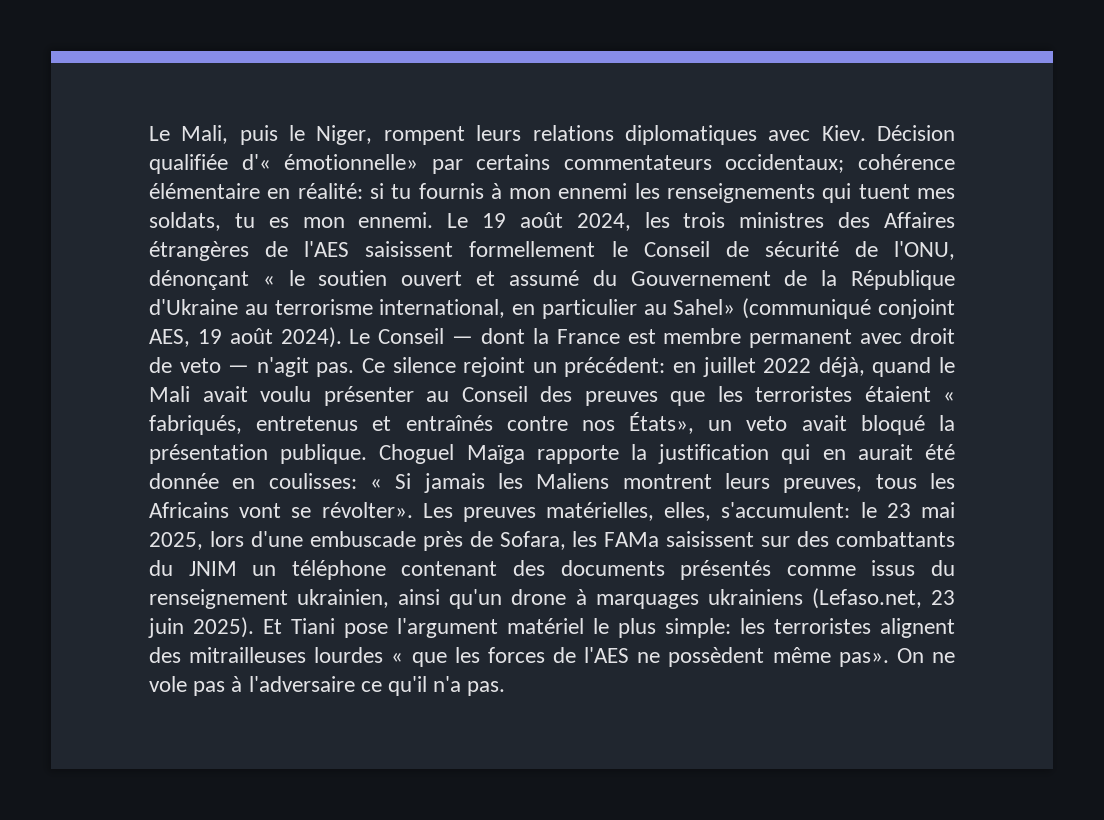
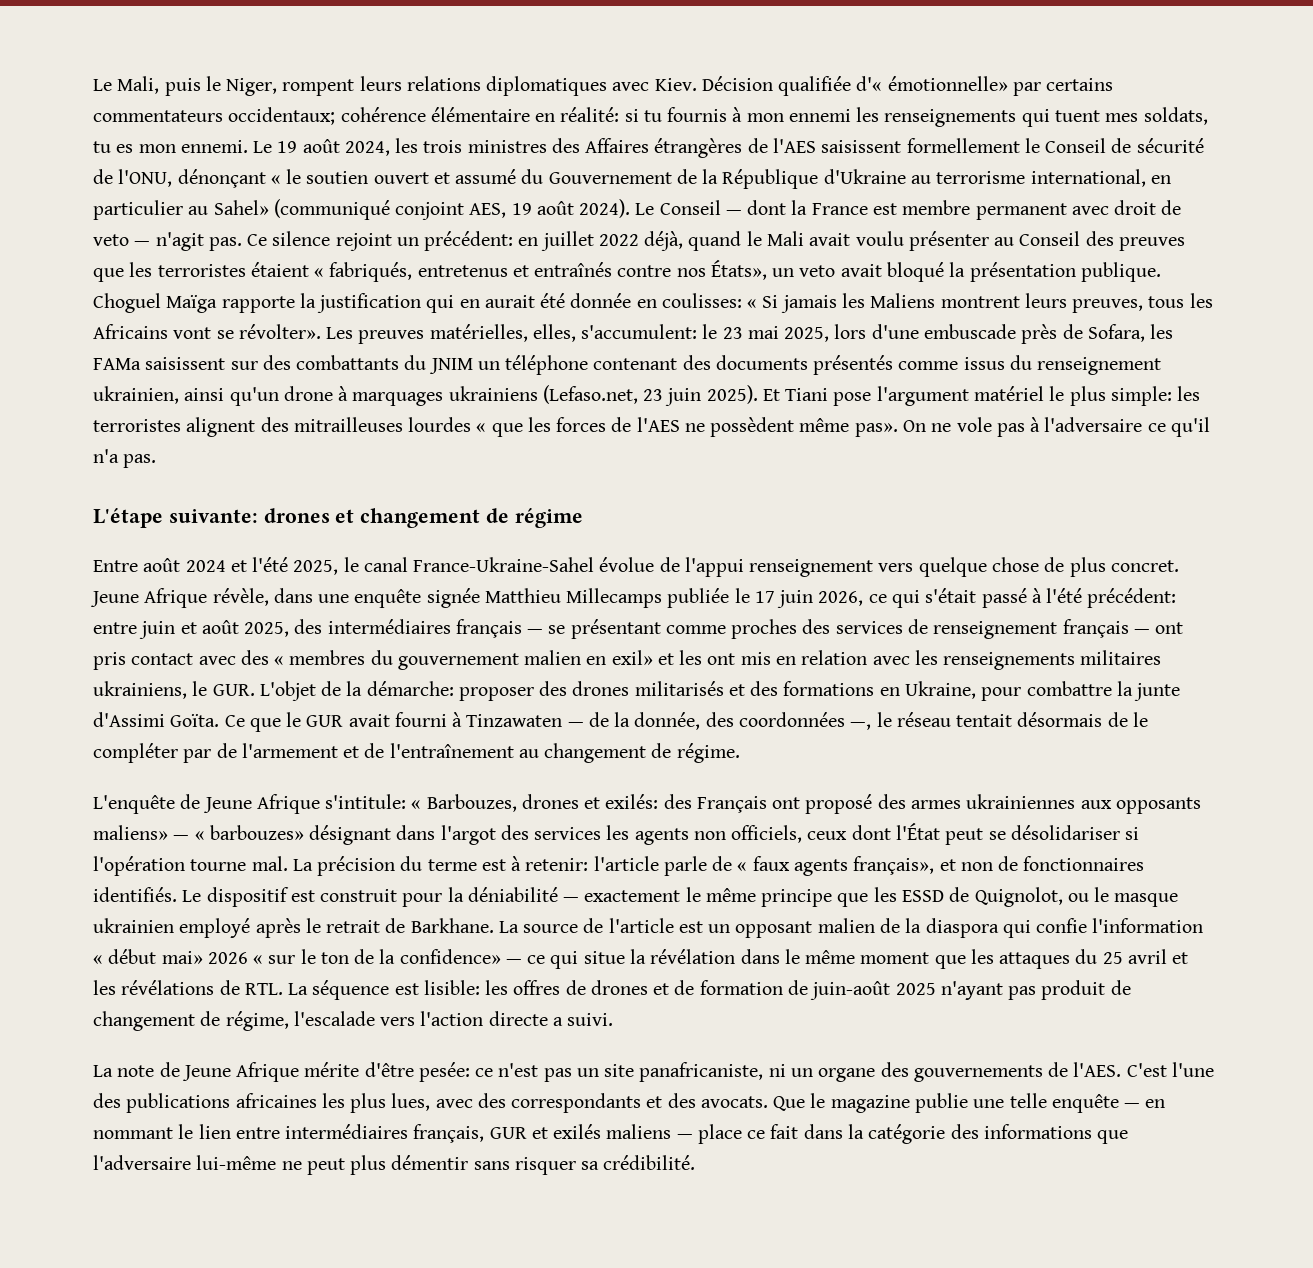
(506, 688) none -> [93,508,583,528] [93,557,1179,577] [90,588,1177,608] [93,619,1184,639] [93,650,1162,670] [93,681,1181,701] [93,712,1148,732] [93,743,740,763] [93,794,1201,814] [93,822,1140,845] [93,856,1145,876] [93,887,1179,907] [93,918,1204,938] [93,949,1189,969] [93,980,1131,1000] [93,1011,614,1031] [93,1062,1214,1082] [93,1093,1166,1113] [93,1124,1129,1144] [93,1155,696,1175] // L'étape suivante: drones et changement de régime // Entre août 2024 et l'été 2025, le canal France-Ukraine-Sahel évolue de l'appui renseignement vers quelque chose de plus concret. Jeune Afrique révèle, dans une enquête signée Matthieu Millecamps publiée le 17 juin 2026, ce qui s'était passé à l'été précédent: entre juin et août 2025, des intermédiaires français — se présentant comme proches des services de renseignement français — ont pris contact avec des « membres du gouvernement malien en exil» et les ont mis en relation avec les renseignements militaires ukrainiens, le GUR. L'objet de la démarche: proposer des drones militarisés et des formations en Ukraine, pour combattre la junte d'Assimi Goïta. Ce que le GUR avait fourni à Tinzawaten — de la donnée, des coordonnées —, le réseau tentait désormais de le compléter par de l'armement et de l'entraînement au changement de régime. // L'enquête de Jeune Afrique s'intitule: « Barbouzes, drones et exilés: des Français ont proposé des armes ukrainiennes aux opposants maliens» — « barbouzes» désignant dans l'argot des services les agents non officiels, ceux dont l'État peut se désolidariser si l'opération tourne mal. La précision du terme est à retenir: l'article parle de « faux agents français», et non de fonctionnaires identifiés. Le dispositif est construit pour la déniabilité — exactement le même principe que les ESSD de Quignolot, ou le masque ukrainien employé après le retrait de Barkhane. La source de l'article est un opposant malien de la diaspora qui confie l'information « début mai» 2026 « sur le ton de la confidence» — ce qui situe la révélation dans le même moment que les attaques du 25 avril et les révélations de RTL. La séquence est lisible: les offres de drones et de formation de juin-août 2025 n'ayant pas produit de changement de régime, l'escalade vers l'action directe a suivi. // La note de Jeune Afrique mérite d'être pesée: ce n'est pas un site panafricaniste, ni un organe des gouvernements de l'AES. C'est l'une des publications africaines les plus lues, avec des correspondants et des avocats. Que le magazine publie une telle enquête — en nommant le lien entre intermédiaires français, GUR et exilés maliens — place ce fait dans la catégorie des informations que l'adversaire lui-même ne peut plus démentir sans risquer sa crédibilité.

